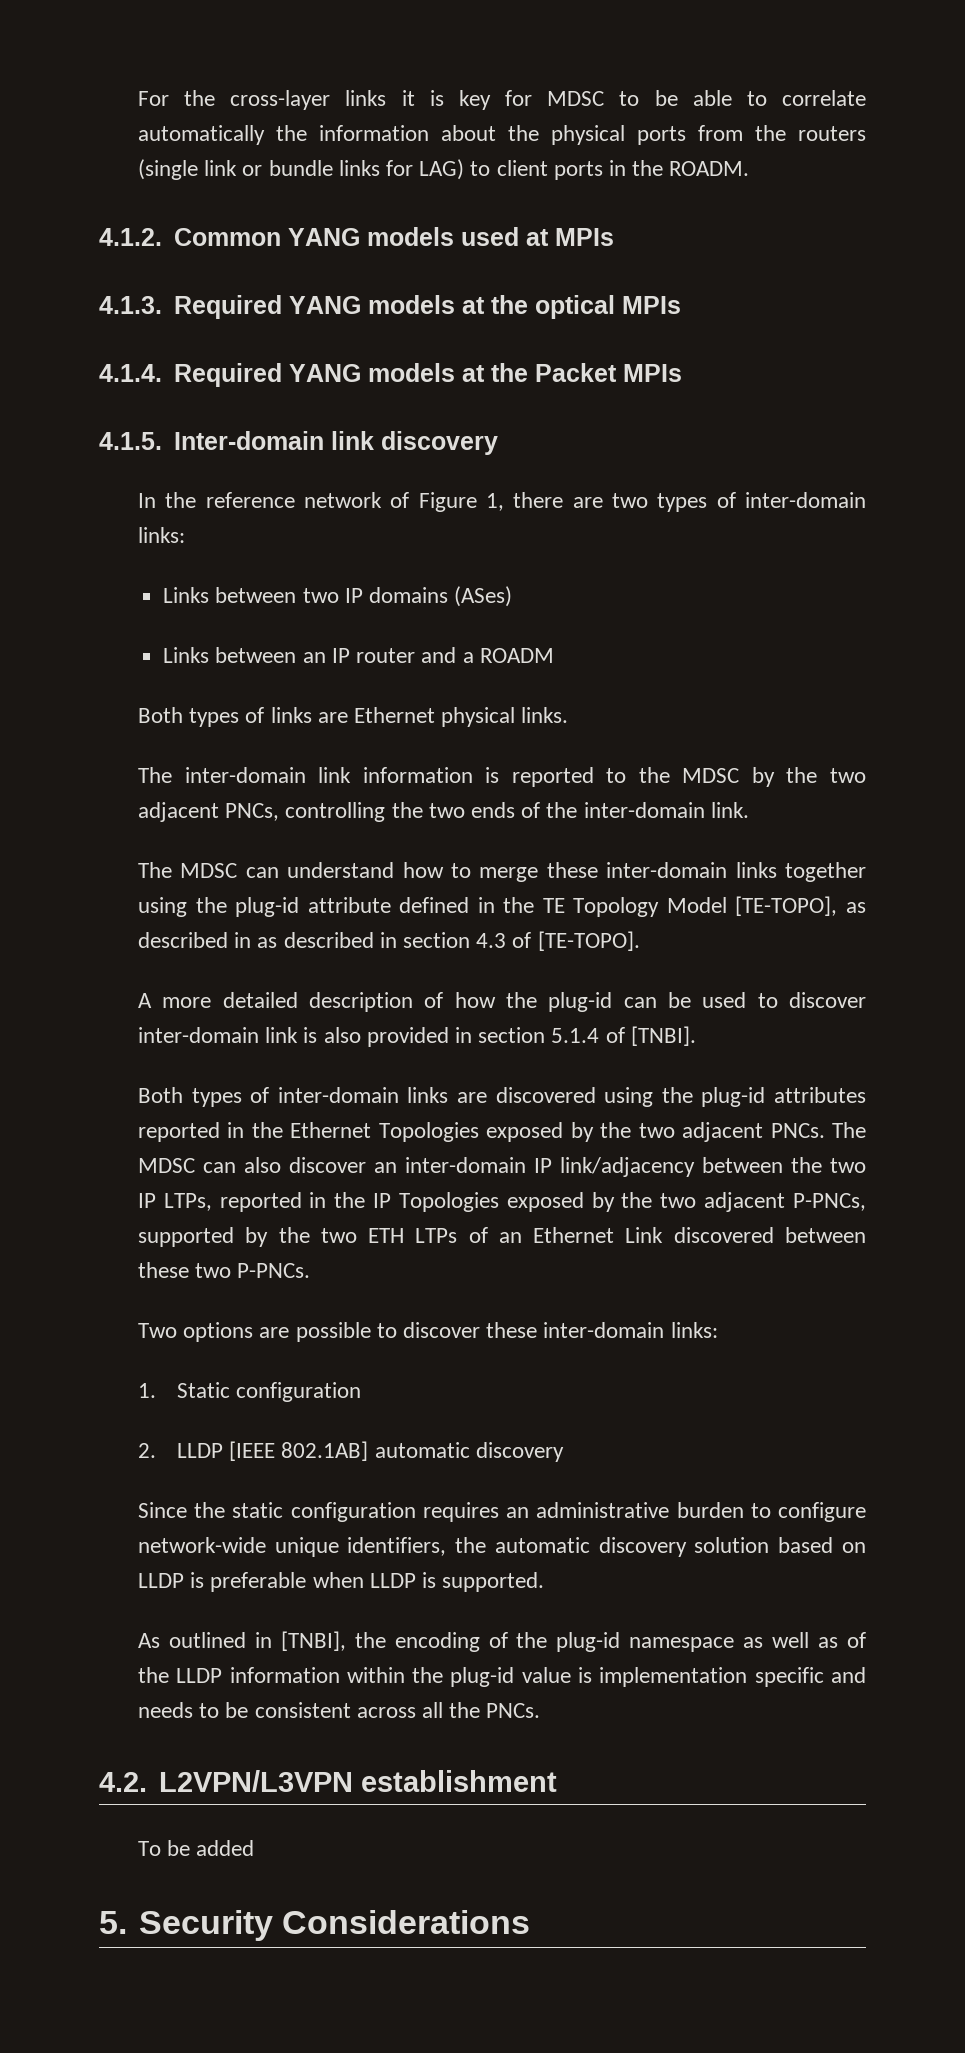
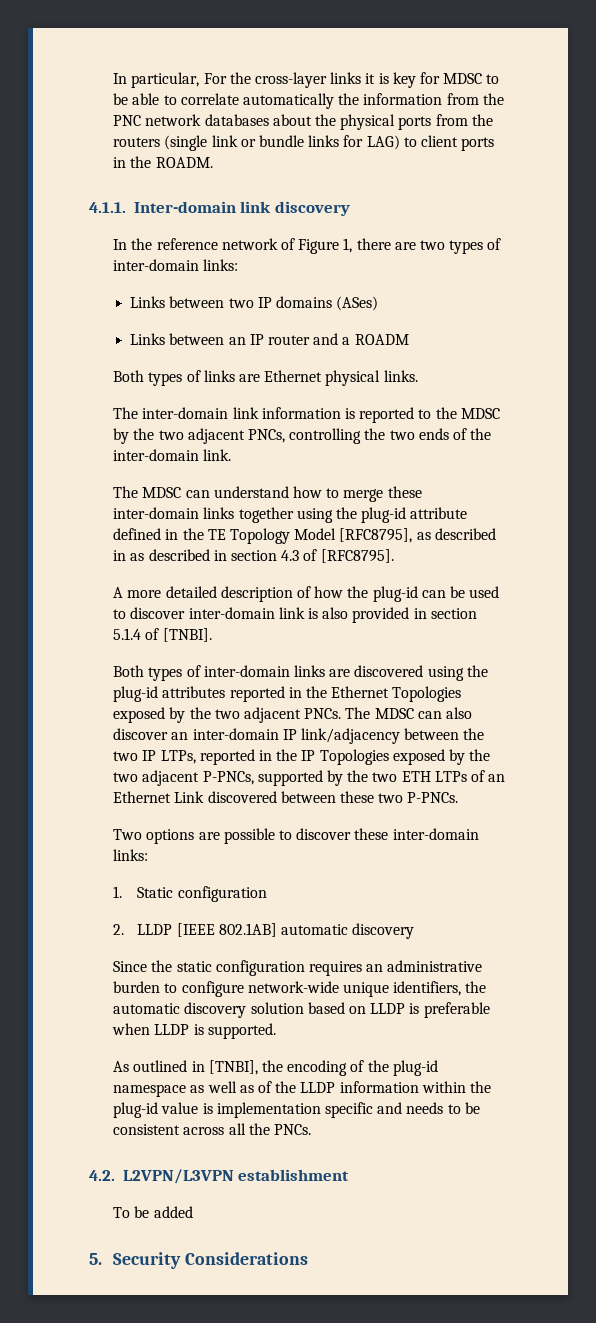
(137, 98) none -> [113,72,200,88] In particular,
(429, 133) none -> [446,93,504,105] [113,114,269,126] from the PNC network databases
[99,227,614,246] [99,295,681,319] [99,363,682,387] [99,432,162,450] 4.1.2. Common YANG models used at MPIs // 4.1.3. Required YANG models at the optical MPIs // 4.1.4. Required YANG models at the Packet MPIs // 4.1.5. -> [89,202,126,213] 4.1.1.
[735,896,838,916] [TE-TOPO], -> [339,528,413,543] [RFC8795],
[537,931,640,951] [TE-TOPO]. -> [320,549,394,563] [RFC8795].

